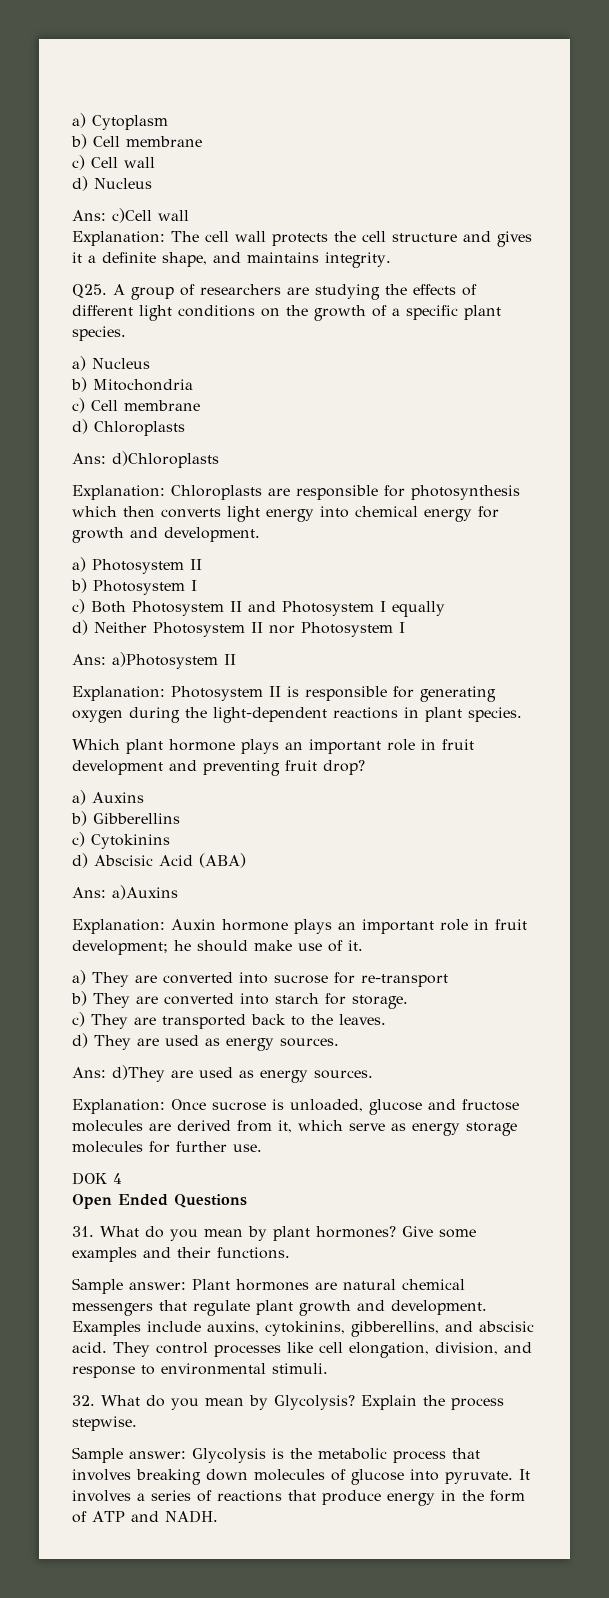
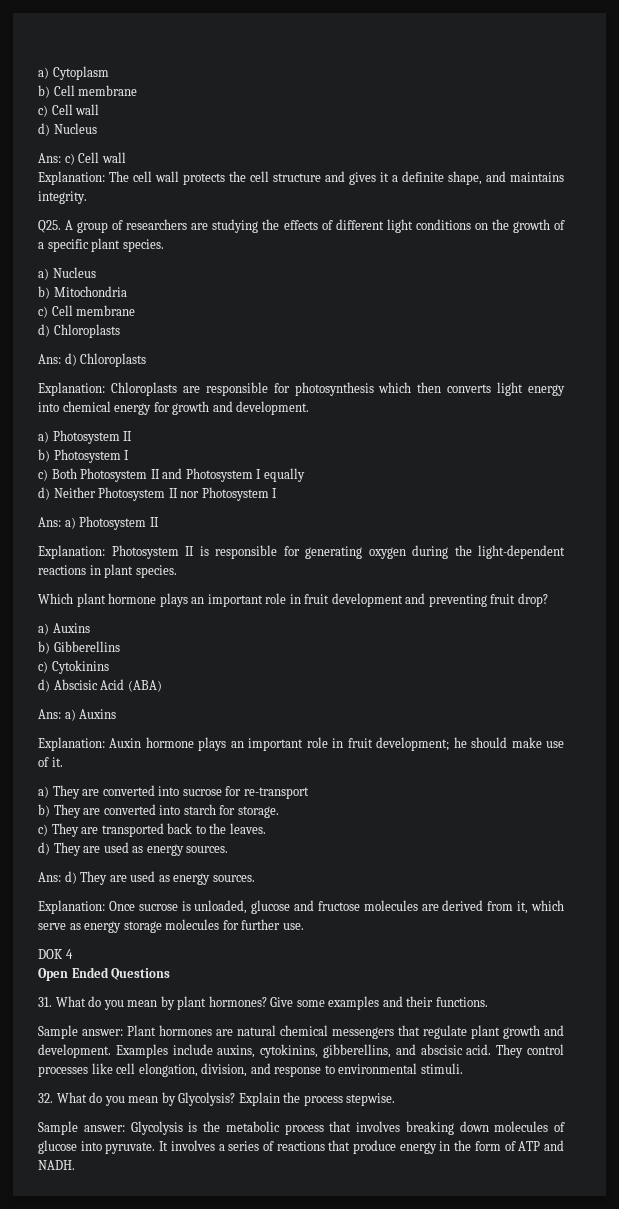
[112,208,152,223] c)Cell -> [64,152,100,165] c) Cell
[112,451,219,468] d)Chloroplasts -> [64,353,147,367] d) Chloroplasts
[112,652,218,669] a)Photosystem -> [64,516,147,530] a) Photosystem
[112,885,178,900] a)Auxins -> [64,709,117,721] a) Auxins
[112,1065,165,1082] d)They -> [64,871,108,885] d) They

